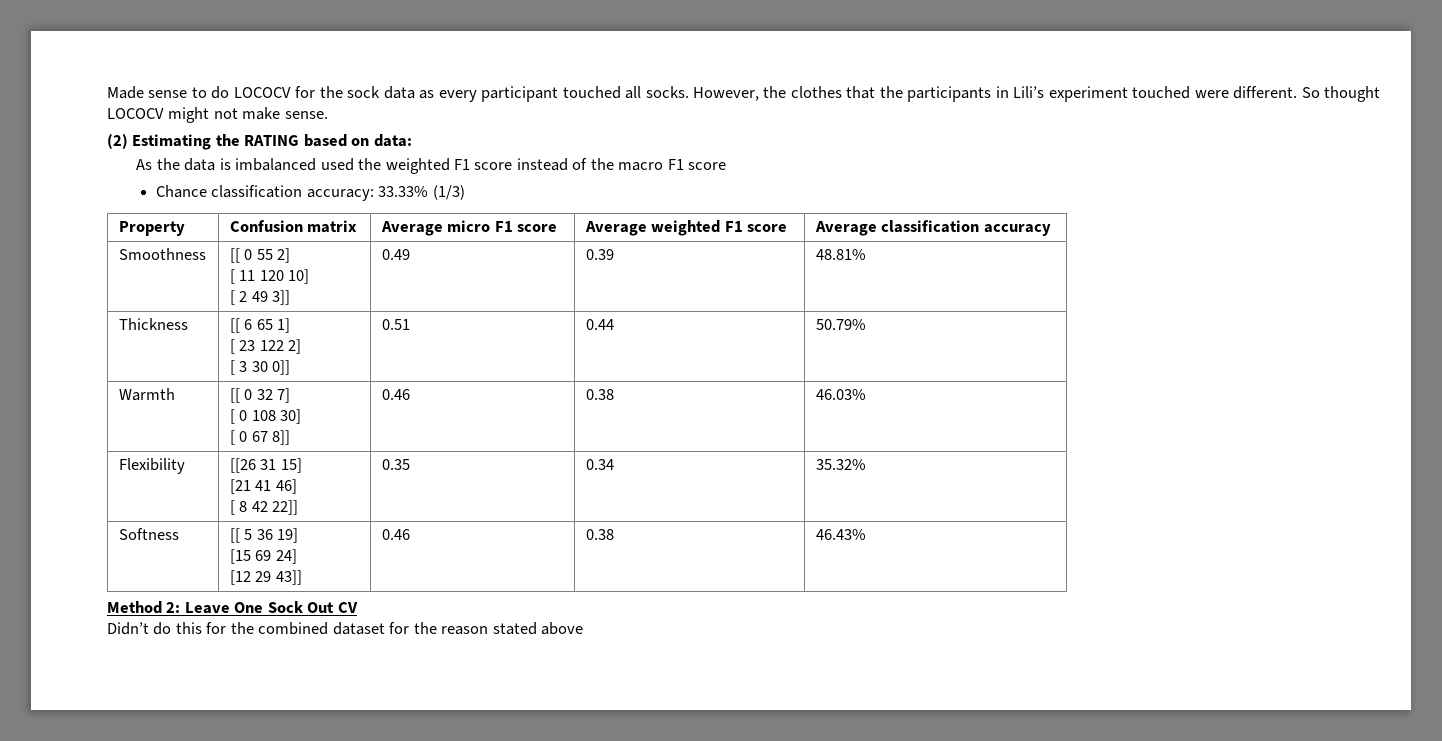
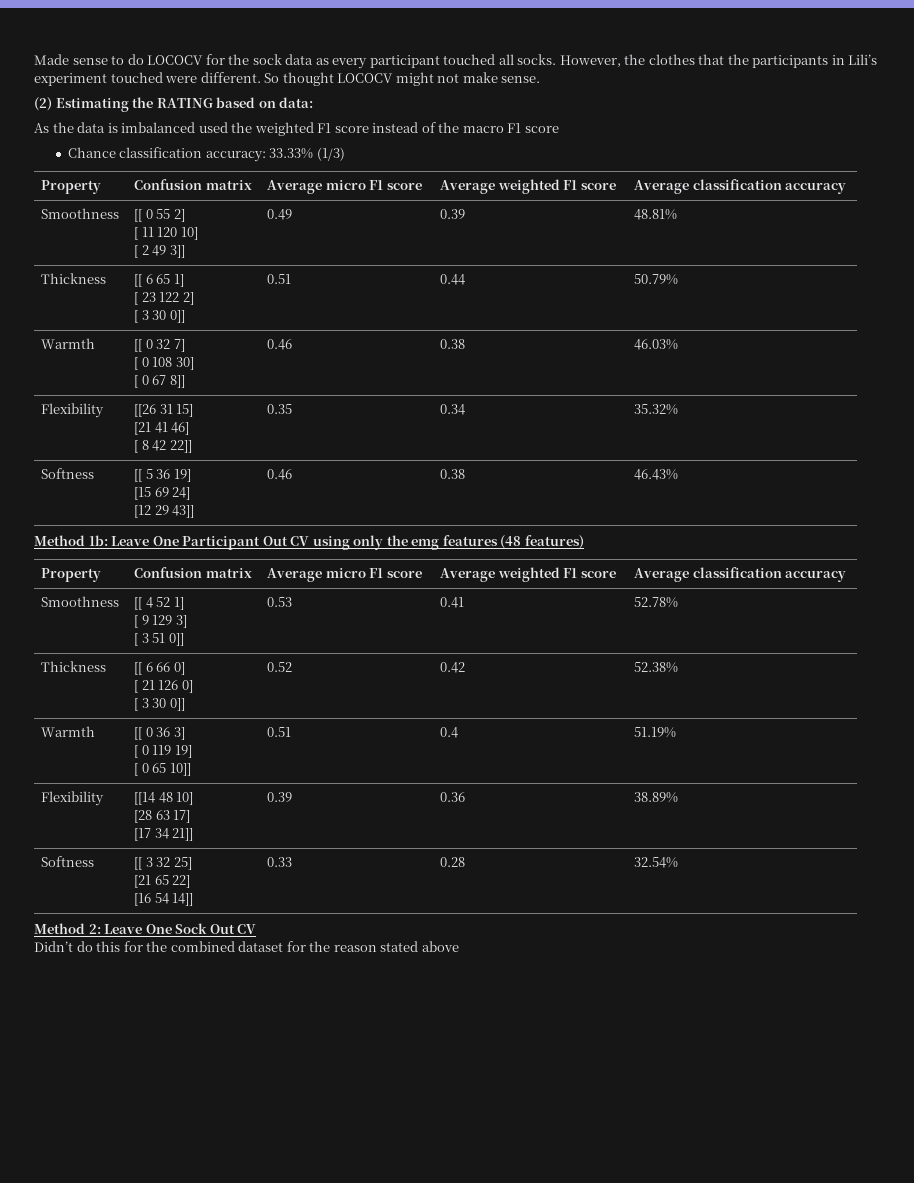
(866, 534) none -> [34,535,584,550] [41,568,102,582] [134,567,252,578] [267,568,422,582] [440,567,616,582] [634,567,847,582] [41,596,120,607] [134,597,184,610] [134,615,187,628] [134,633,184,646] [267,597,293,607] [440,597,465,608] [634,597,679,608] [41,661,107,672] [134,662,185,675] [134,680,193,693] [134,698,185,711] [267,662,293,672] [440,662,466,673] [634,662,679,673] [41,726,96,737] [134,727,185,740] [134,745,192,758] [134,763,191,776] [267,727,292,737] [440,727,459,738] [634,727,677,738] [41,791,105,806] [134,792,194,805] [134,810,191,823] [134,828,194,841] [267,792,293,802] [440,792,466,802] [634,792,679,803] [41,856,95,867] [134,857,192,870] [134,875,191,888] [134,893,194,906] [267,857,293,867] [440,857,466,867] [634,857,679,868] // Method 1b: Leave One Participant Out CV using only the emg features (48 features) // Property | Confusion matrix | Average micro F1 score | Average weighted F1 score | Average classification accuracy // Smoothness | [[ 4 52 1] // [ 9 129 3] // [ 3 51 0]] | 0.53 | 0.41 | 52.78% // Thickness | [[ 6 66 0] // [ 21 126 0] // [ 3 30 0]] | 0.52 | 0.42 | 52.38% // Warmth | [[ 0 36 3] // [ 0 119 19] // [ 0 65 10]] | 0.51 | 0.4 | 51.19% // Flexibility | [[14 48 10] // [28 63 17] // [17 34 21]] | 0.39 | 0.36 | 38.89% // Softness | [[ 3 32 25] // [21 65 22] // [16 54 14]] | 0.33 | 0.28 | 32.54%

